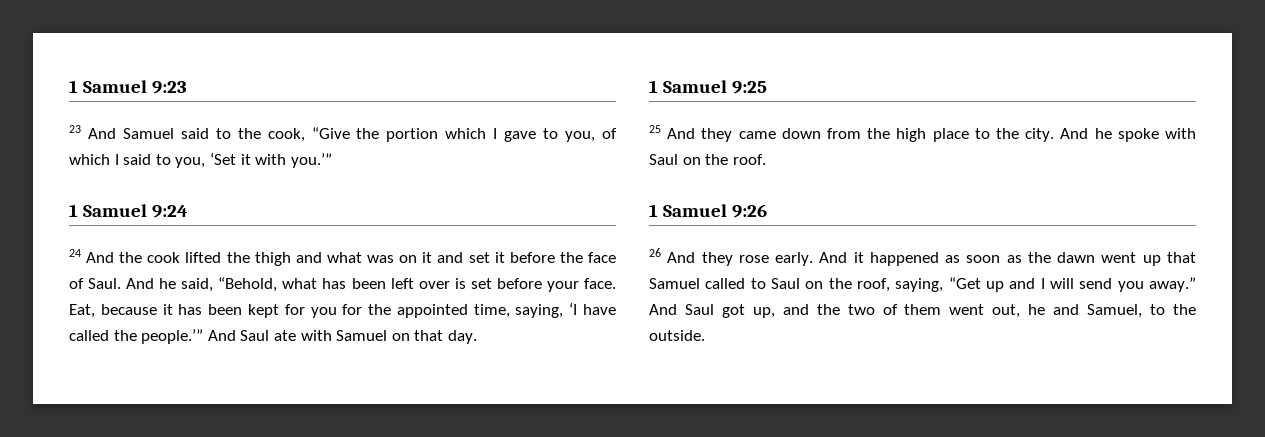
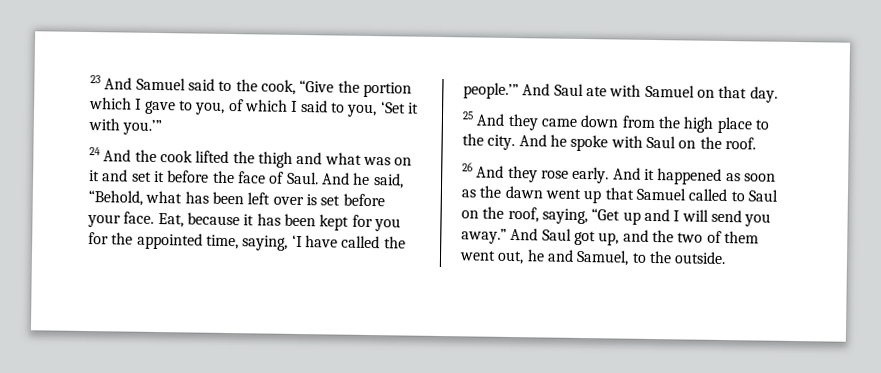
[69,80,188,94] 1 Samuel 9:23 // -> (90, 79) none
[69,204,189,218] // 1 Samuel 9:24 -> (163, 127) none
[649,80,768,94] // 1 Samuel 9:25 -> (778, 94) none
[649,204,768,218] // 1 Samuel 9:26 -> (756, 143) none

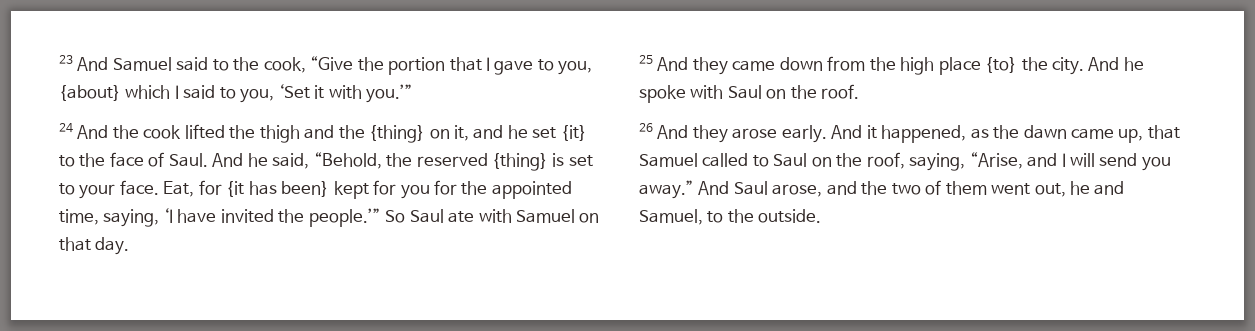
[89,97,132,110] which -> [449,57,482,71] that
[228,98,244,112] of -> [59,85,121,101] {about}
[324,152,413,166] [89,169,210,183] what was on it and set it before -> [338,125,587,143] [59,155,75,167] the {thing} on it, and he set {it} to
[145,190,304,206] what has been left over -> [386,153,549,171] the reserved {thing}
[342,193,385,207] before -> [59,183,75,195] to
[186,212,316,227] because it has been -> [198,180,330,197] for {it has been}
[341,235,381,249] called -> [220,209,274,223] invited
[522,83,551,96] And -> [385,210,406,223] So
[754,119,769,130] to -> [985,57,1018,73] {to}
[540,170,569,179] rose -> [732,128,778,139] arose
[657,168,776,185] happened as soon -> [881,125,967,143] happened,
[544,188,602,204] went up -> [1071,128,1144,143] came up,
[591,208,641,225] “Get up -> [969,152,1023,169] “Arise,
[573,230,620,246] got up, -> [772,184,823,197] arose,

